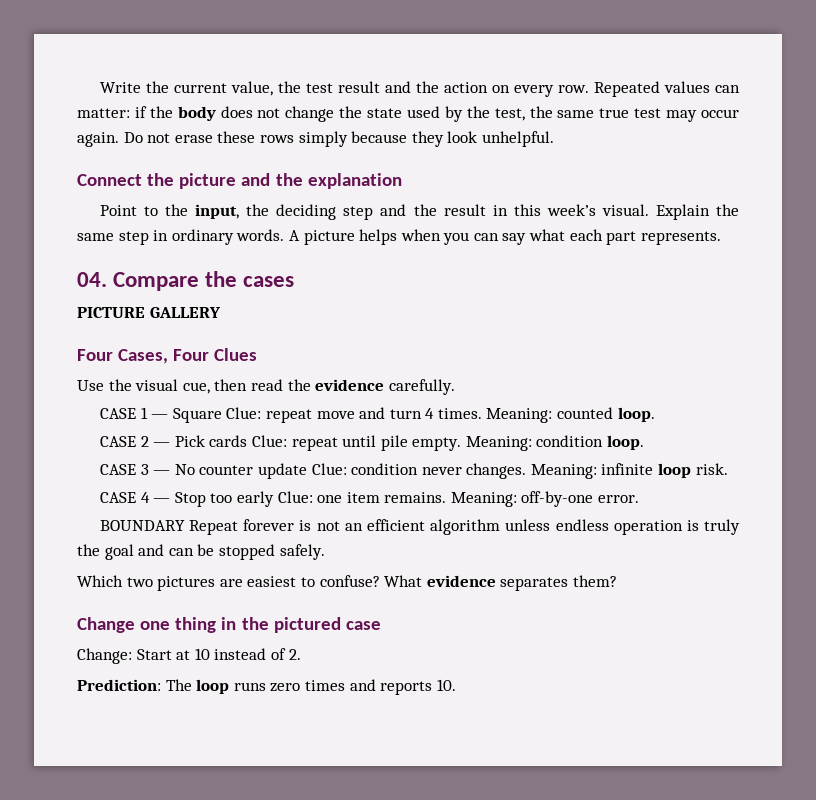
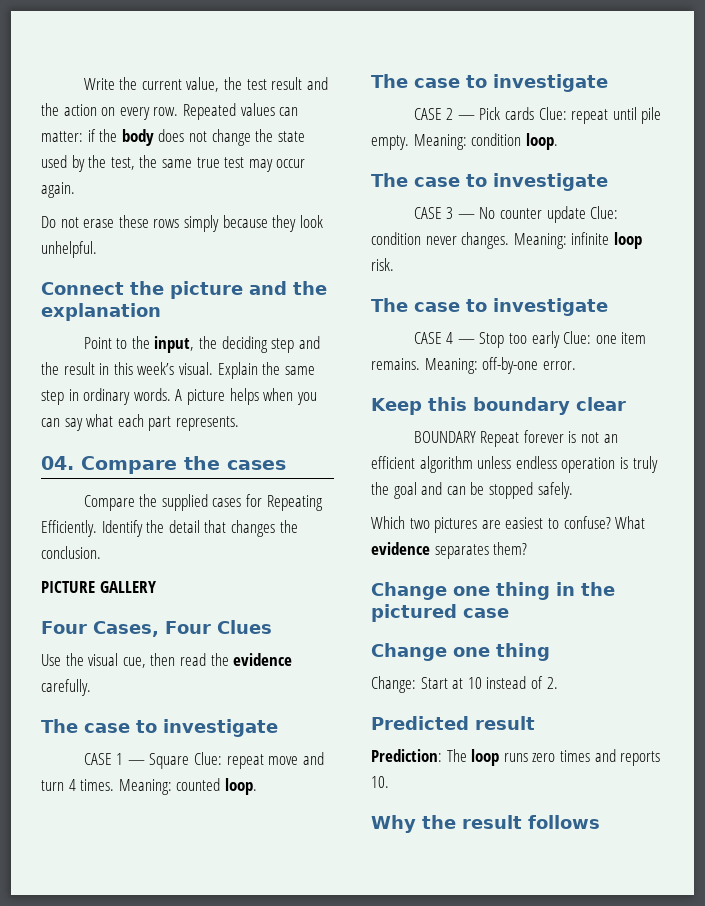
(119, 139) none -> (75, 190) //
(295, 281) none -> [83,494,323,511] [41,520,298,537] [41,546,101,559] // Compare the supplied cases for Repeating Efficiently. Identify the detail that changes the conclusion.
(455, 387) none -> [41,719,278,737] // The case to investigate
(655, 414) none -> [371,74,608,92] // The case to investigate
(645, 442) none -> [371,173,608,191] // The case to investigate
(728, 469) none -> [371,298,608,316] // The case to investigate
(640, 499) none -> [371,397,626,415] // Keep this boundary clear
(381, 625) none -> [371,643,550,661] // Change one thing
(301, 654) none -> [371,716,535,730] // Predicted result
(456, 685) none -> [371,815,600,833] // Why the result follows

